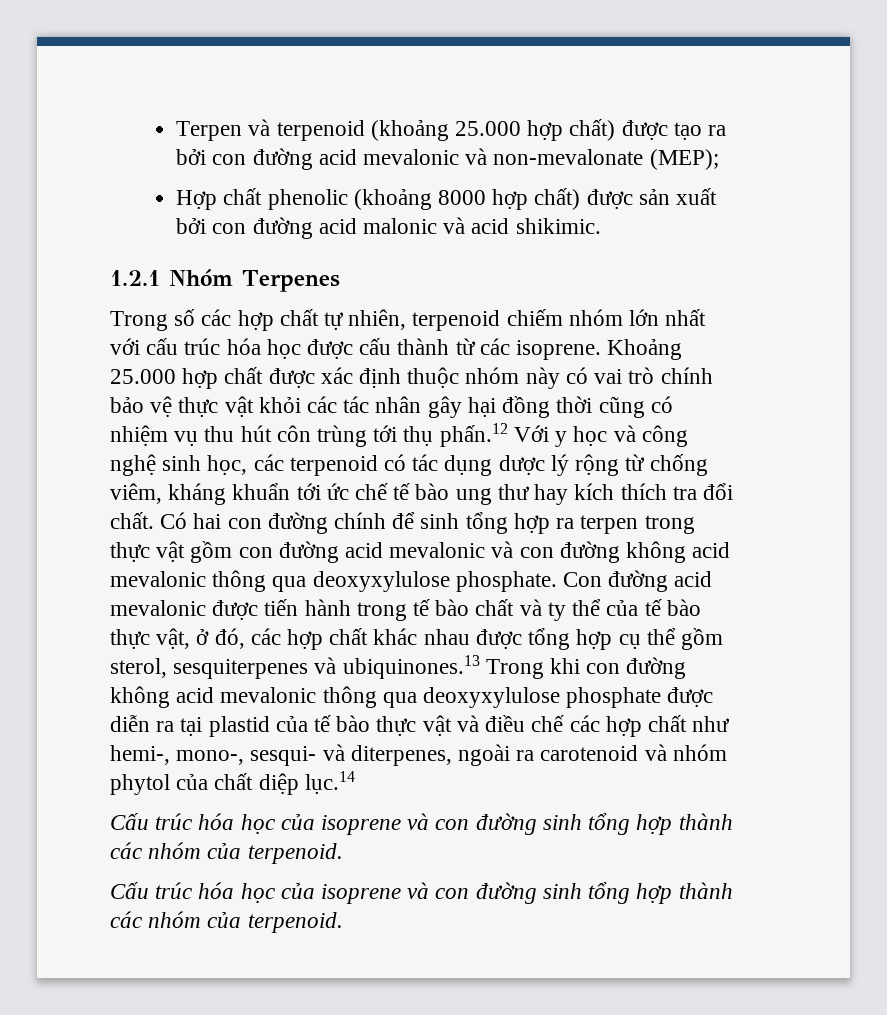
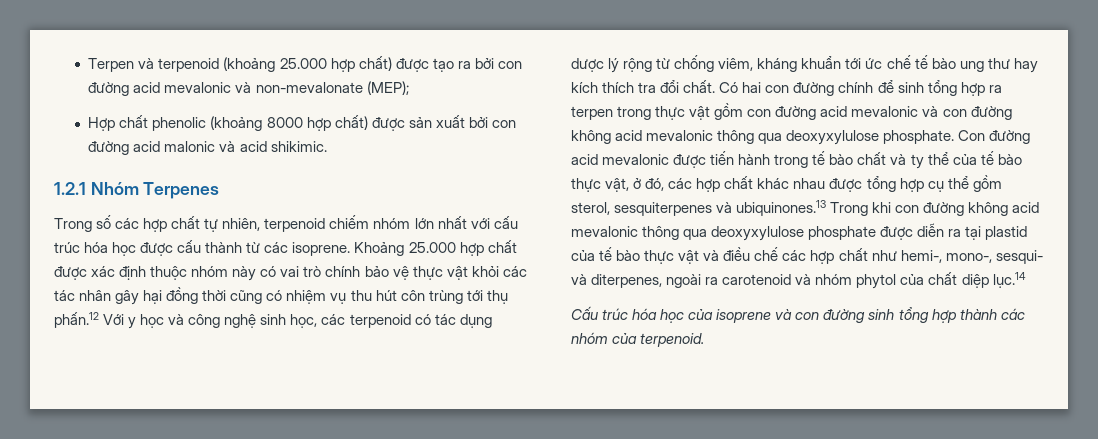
[110,882,733,904] [110,911,343,933] // Cấu trúc hóa học của isoprene và con đường sinh tổng hợp thành các nhóm của terpenoid. -> (705, 340) none

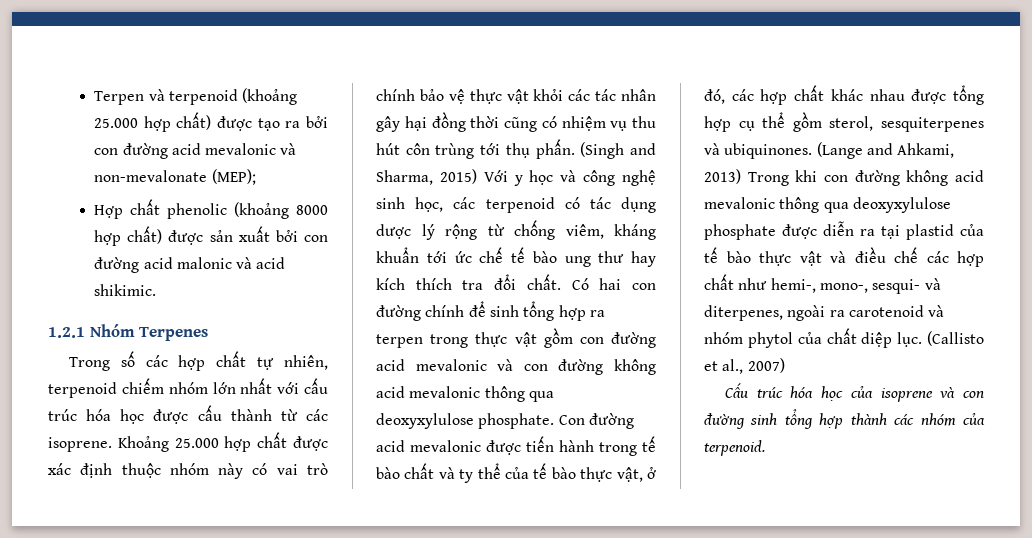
[54,312,99,328] phấn.12 -> [535,139,656,159] [376,169,477,185] phấn. (Singh and Sharma, 2015)
[736,200,827,216] ubiquinones.13 -> [724,142,955,159] [704,169,741,184] ubiquinones. (Lange and Ahkami, 2013)
[992,272,1026,288] lục.14 -> [897,331,984,347] [704,358,785,374] lục. (Callisto et al., 2007)

